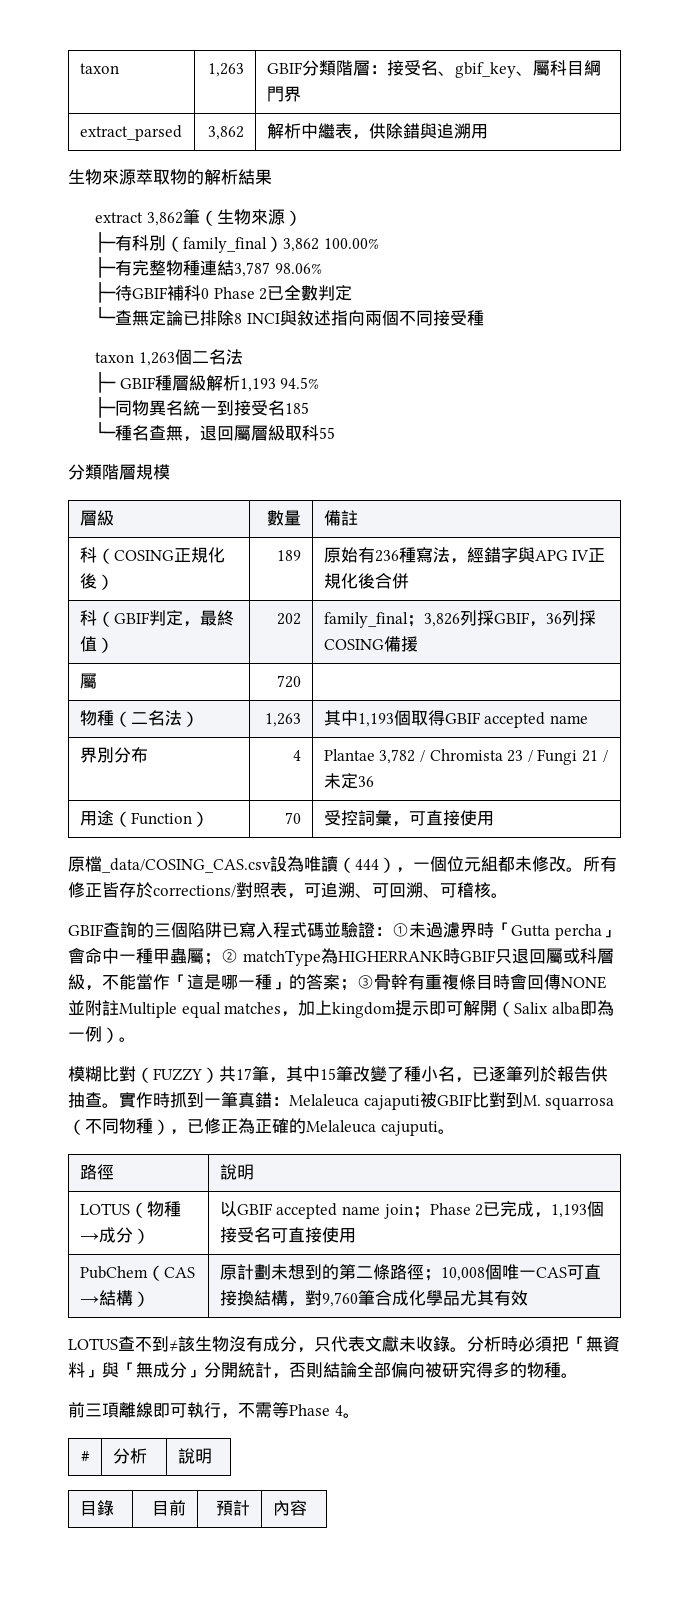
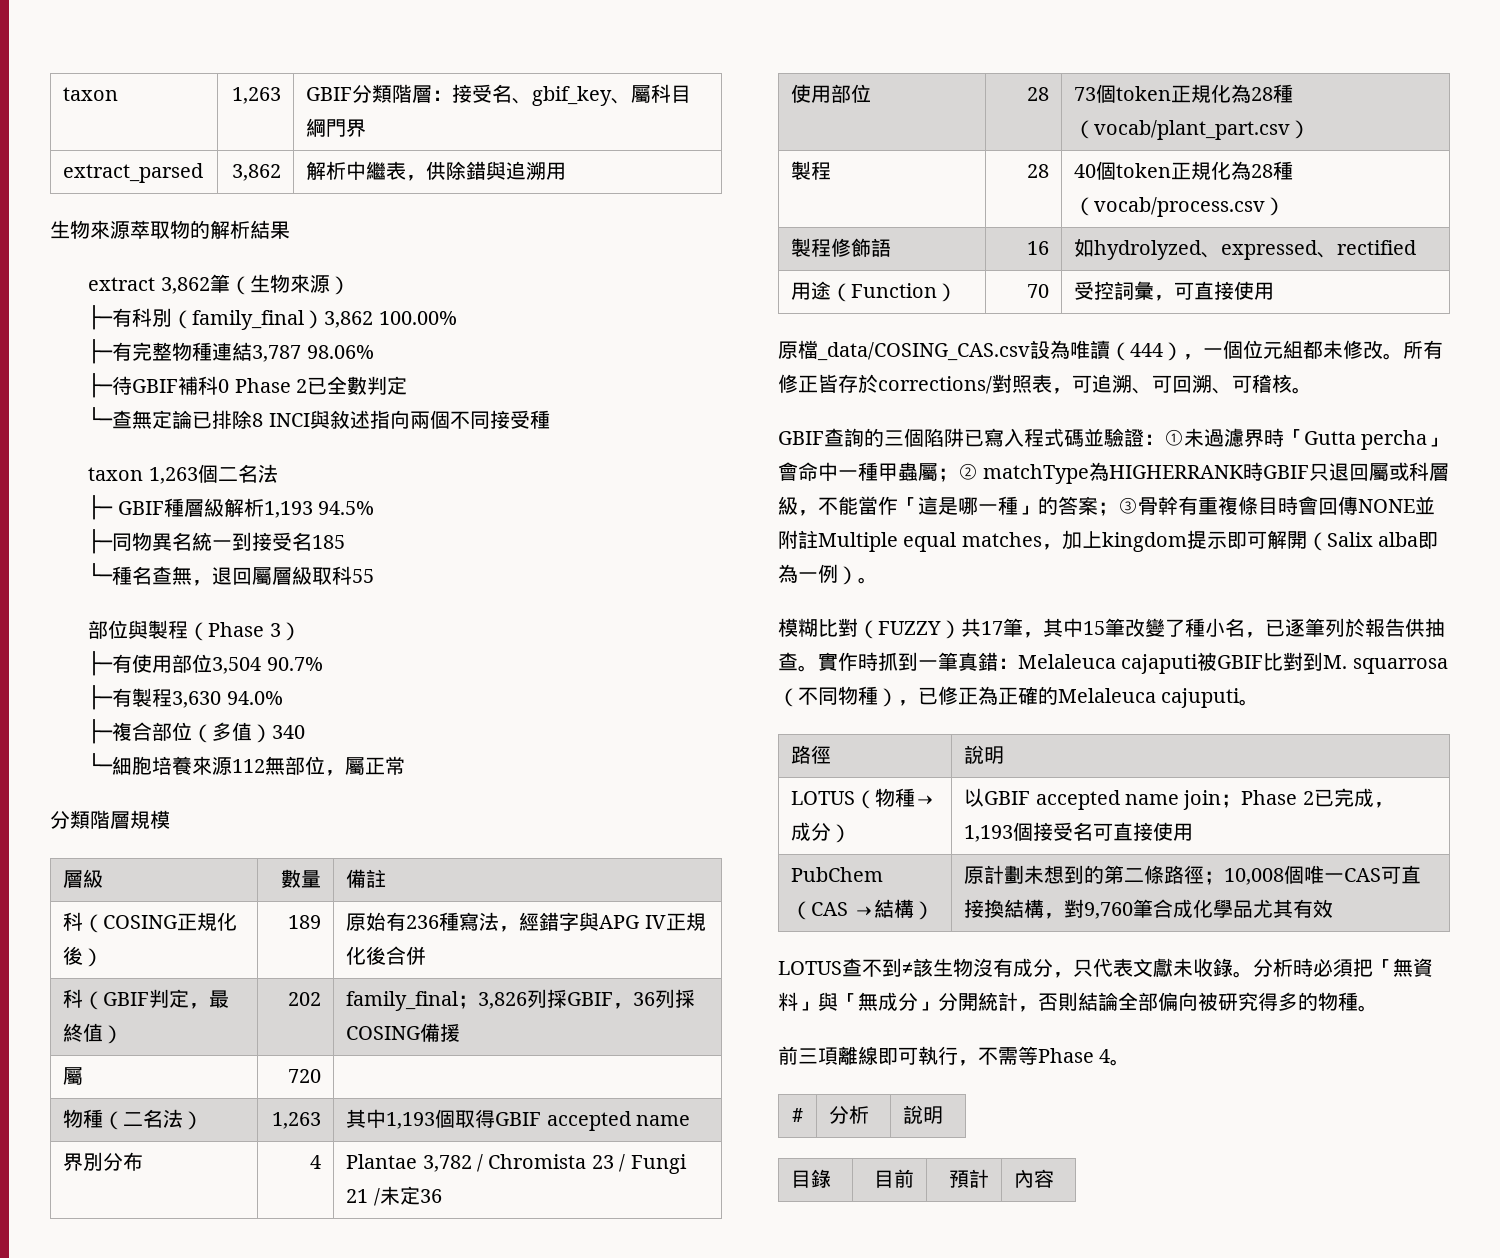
(335, 433) none -> [88,620,301,641] [88,651,323,676] [88,685,283,710] [88,719,306,744] [88,753,406,776] // 部位與製程（Phase 3） // ├─有使用部位3,504 90.7% // ├─有製程3,630 94.0% // ├─複合部位（多值）340 // └─細胞培養來源112無部位，屬正常
(374, 781) none -> [791,84,872,103] [1026,87,1049,101] [1074,84,1294,103] [1074,120,1311,140] [791,161,832,180] [1026,164,1049,178] [1074,161,1294,180] [1074,197,1286,217] [791,238,892,257] [1026,241,1049,255] [1074,238,1417,260] // 使用部位 | 28 | 73個token正規化為28種（vocab/plant_part.csv） // 製程 | 28 | 40個token正規化為28種（vocab/process.csv） // 製程修飾語 | 16 | 如hydrolyzed、expressed、rectified

